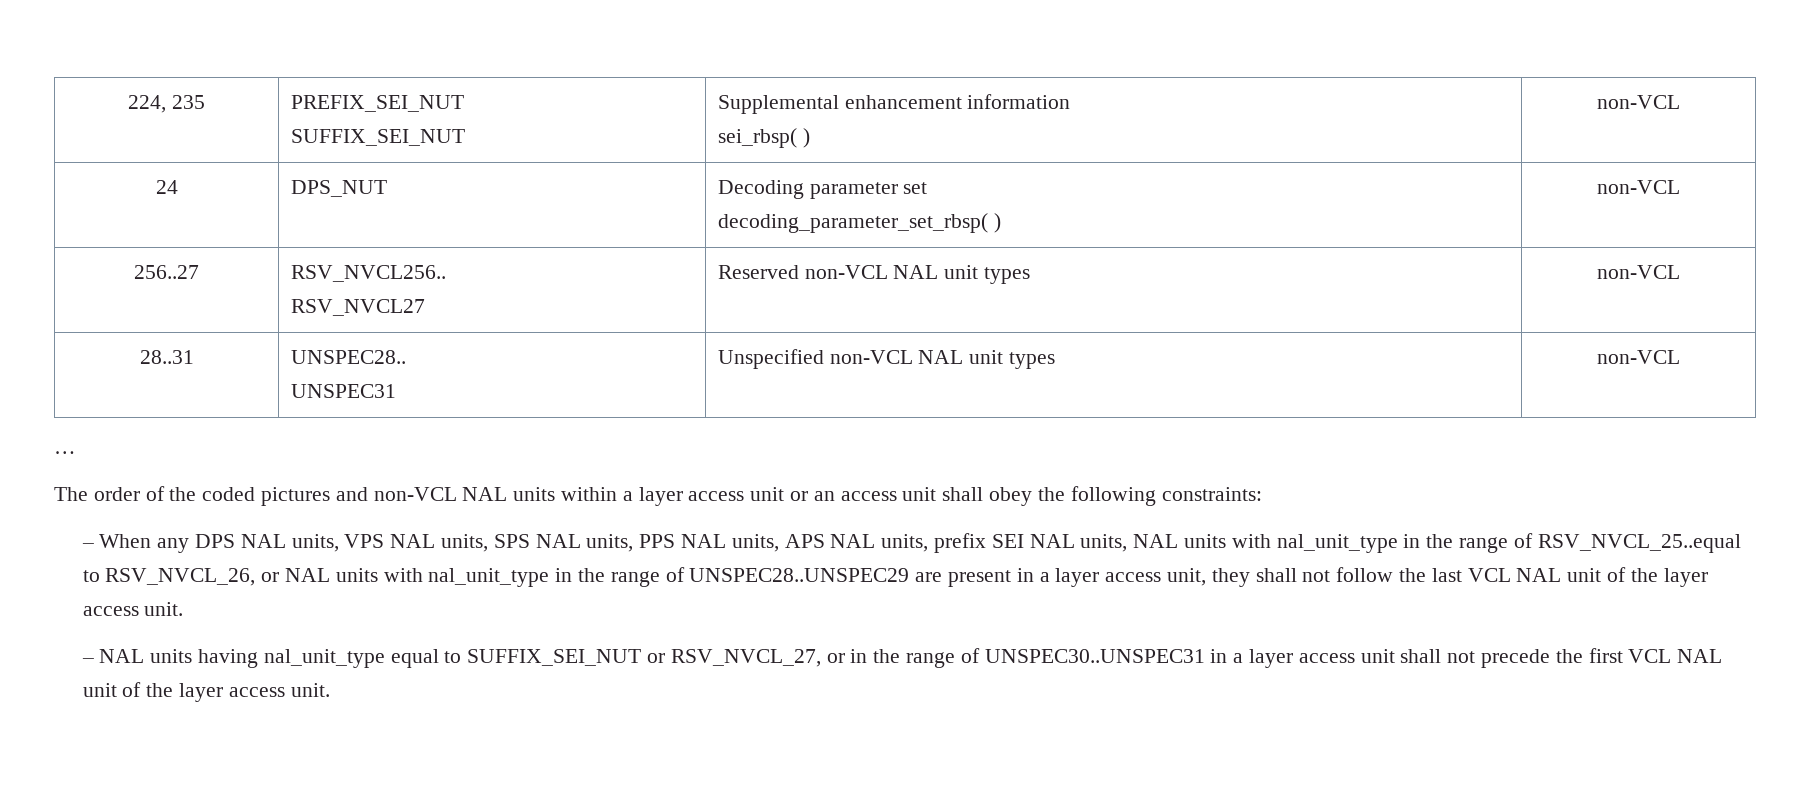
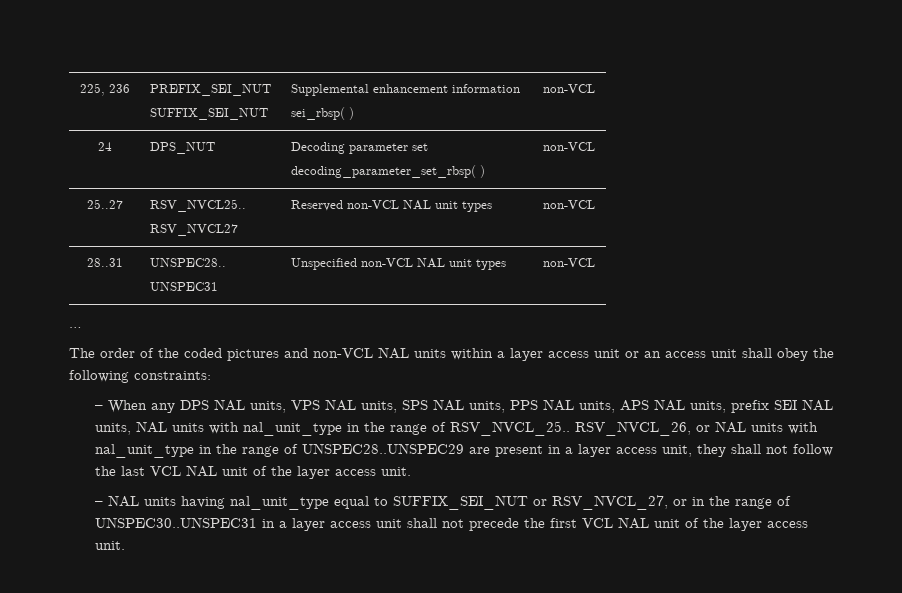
[128,95,205,113] 224, 235 -> [80,83,130,96] 225, 236
[134,265,199,279] [290,265,446,282] 256..27 | RSV_NVCL256.. -> [87,199,123,209] [149,199,246,212] 25..27 | RSV_NVCL25..
[1537,534,1741,553] [82,570,100,582] RSV_NVCL_25..equal to -> [450,421,571,436] RSV_NVCL_25..

